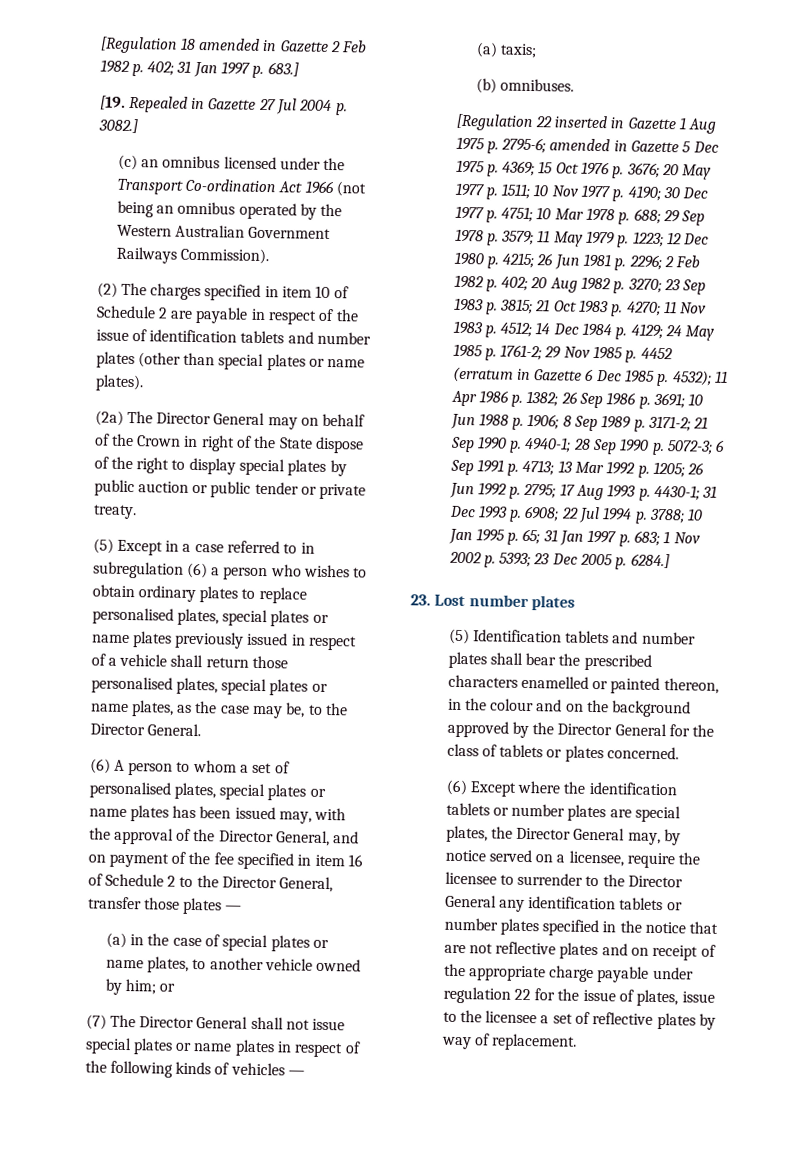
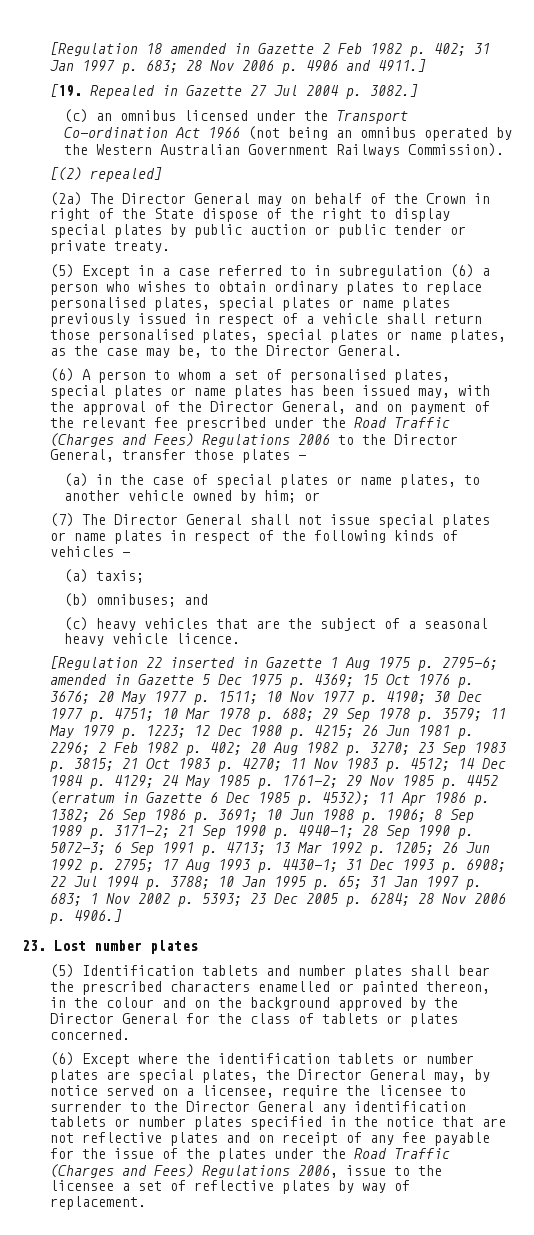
[267,62,299,77] 683.] -> [145,59,426,74] 683; 28 Nov 2006 p. 4906 and 4911.]
[96,282,349,301] [95,305,359,325] [95,329,372,345] [95,351,366,371] [94,374,144,392] (2) The charges specified in item 10 of Schedule 2 are payable in respect of the issue of identification tablets and number plates (other than special plates or name plates). -> [49,167,162,182] [(2) repealed]
[213,852,364,870] [87,873,177,887] fee specified in item 16 of Schedule 2 -> [81,417,450,431] [49,433,330,447] relevant fee prescribed under the Road Traffic (Charges and Fees) Regulations 2006
[500,78,575,92] omnibuses. -> [95,594,208,607] [63,617,488,631] [63,633,240,646] omnibuses; and // (c) heavy vehicles that are the subject of a seasonal heavy vehicle licence.
[630,553,670,569] 6284.] -> [369,892,506,906] [49,909,122,924] 6284; 28 Nov 2006 p. 4906.]
[443,963,694,983] [442,986,679,1007] the appropriate charge payable under regulation 22 for the issue of plates, -> [369,1132,490,1146] [49,1148,450,1162] [49,1164,338,1178] any fee payable for the issue of the plates under the Road Traffic (Charges and Fees) Regulations 2006,

